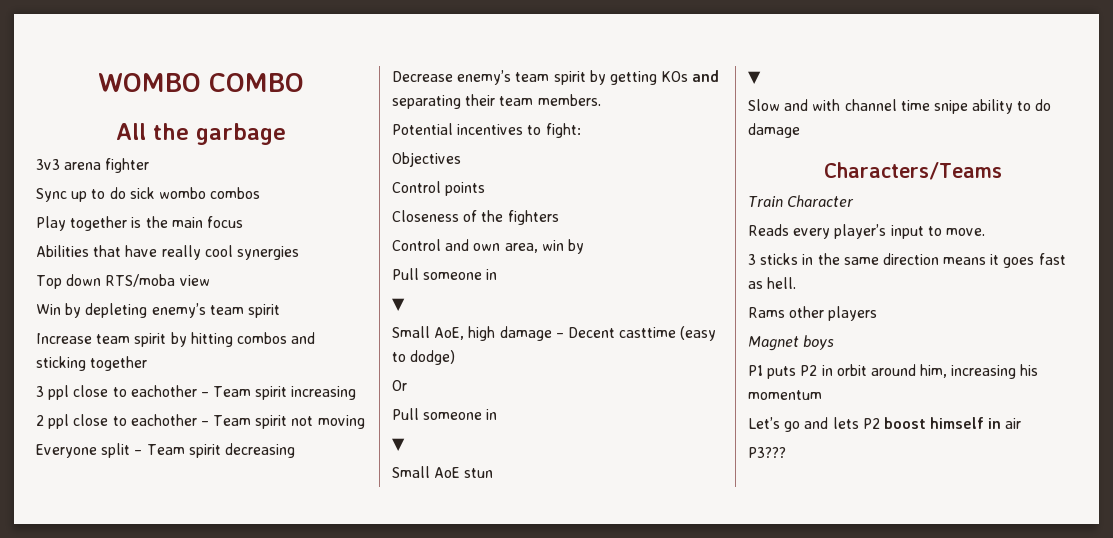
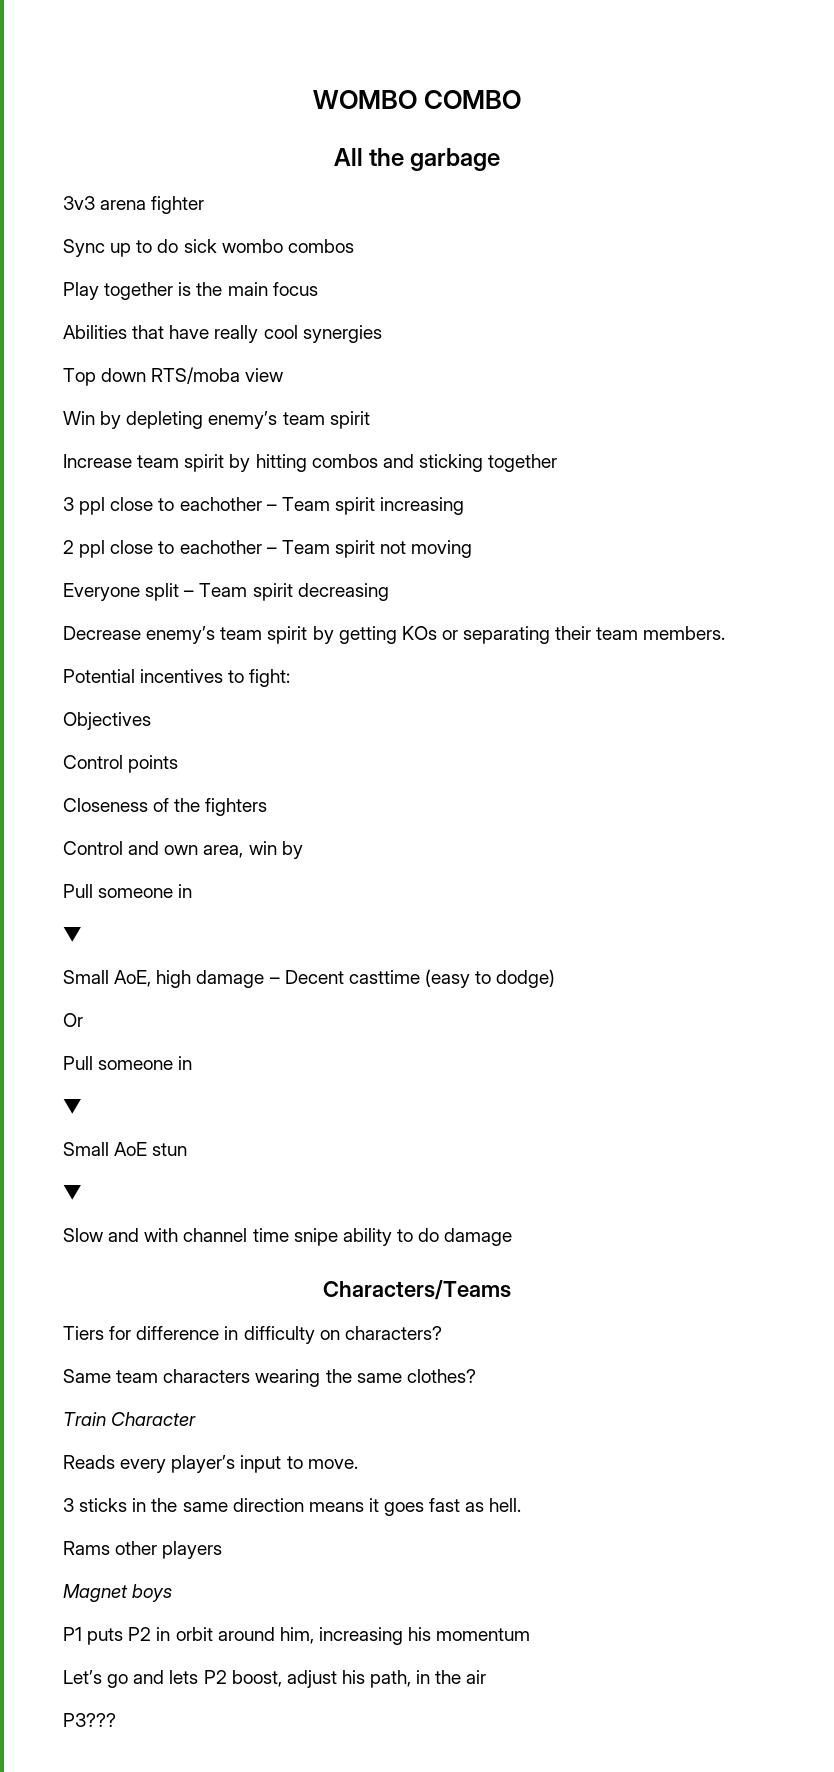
[692,70,720,82] and -> [441,630,458,640] or
(1002, 171) none -> [63,1326,442,1344] [63,1369,476,1387] // Tiers for difference in difficulty on characters? // Same team characters wearing the same clothes?
[883,417,1002,429] boost himself in -> [231,1670,462,1688] boost, adjust his path, in the

